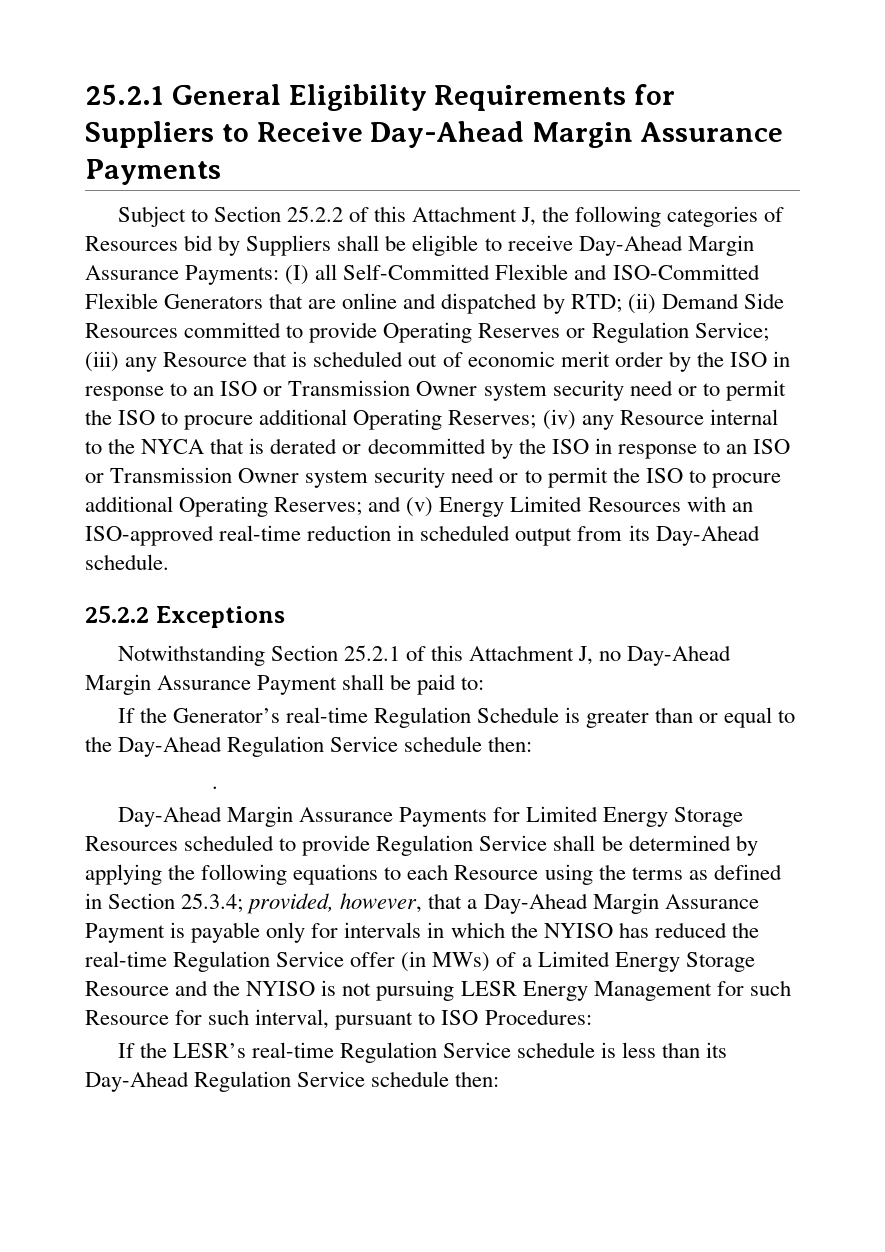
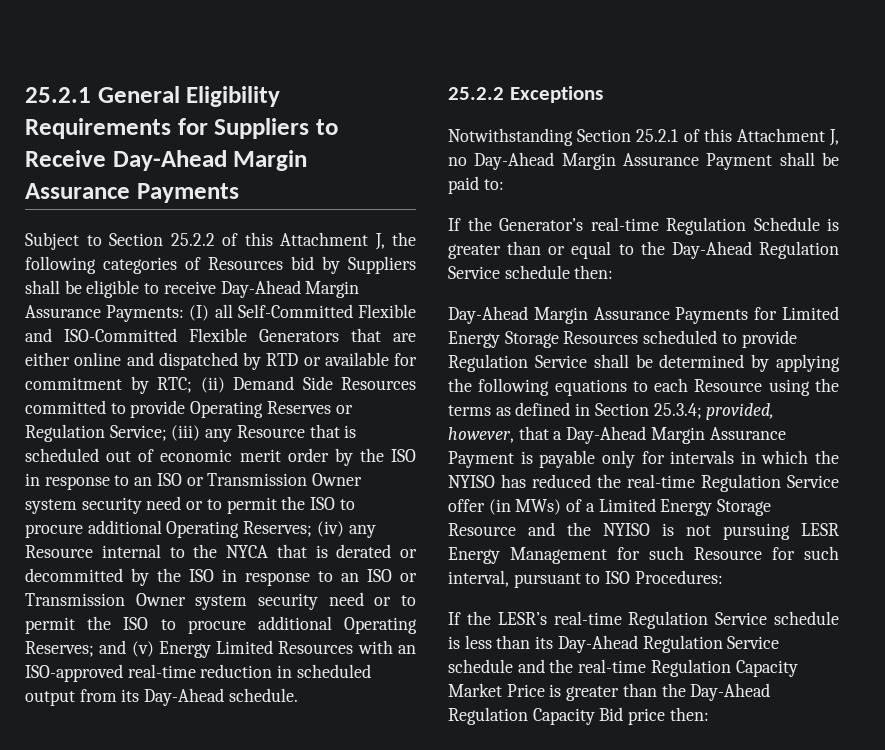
(337, 304) none -> [25,352,70,366] either
[570,294,622,313] RTD; -> [266,352,417,366] [25,376,192,394] RTD or available for commitment by RTC;
[211,786,218,789] // . -> (614, 272) none
(450, 1079) none -> [517,659,798,677] [448,683,771,701] [448,707,666,725] and the real-time Regulation Capacity Market Price is greater than the Day-Ahead Regulation Capacity Bid price

